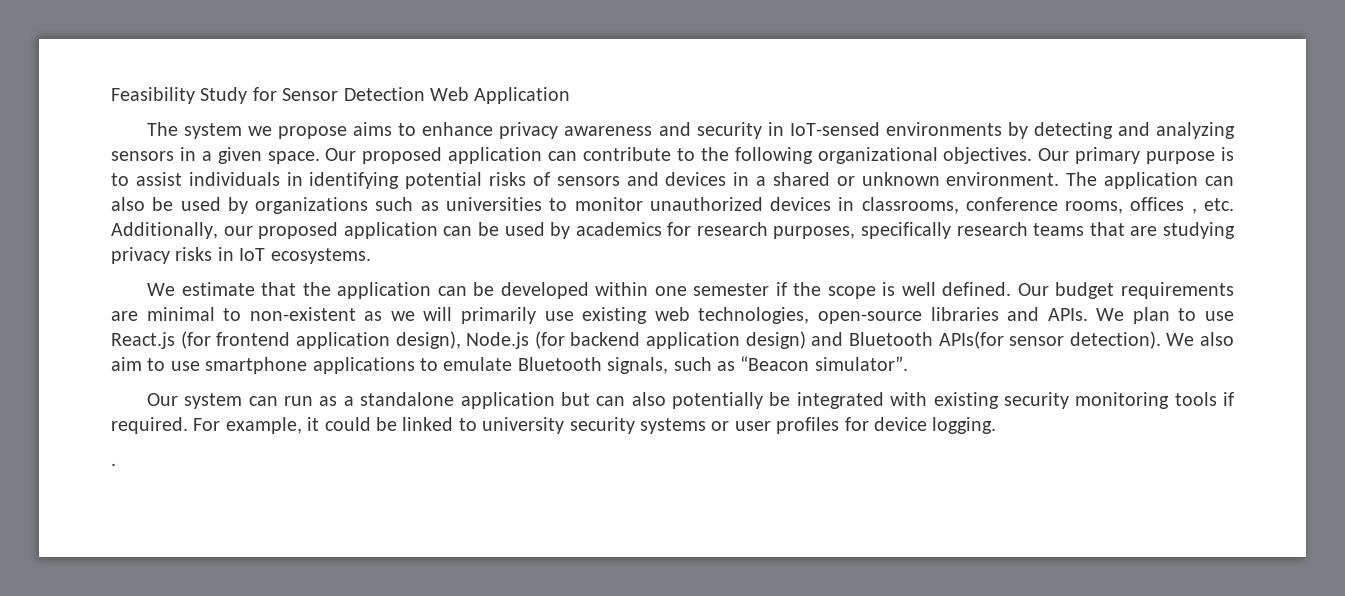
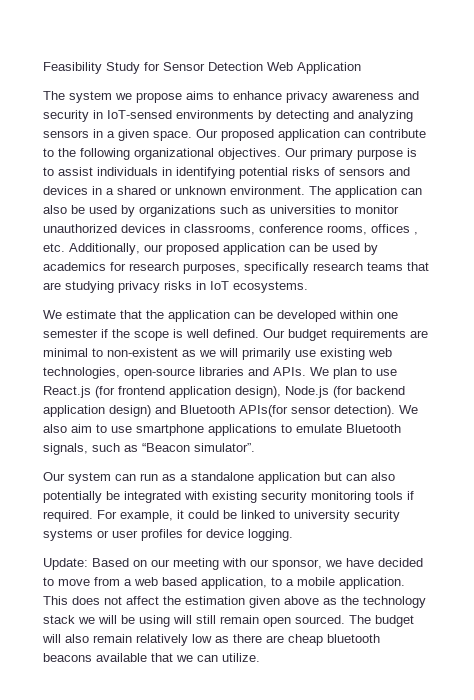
[111,463,116,466] . -> [43,558,423,570] [43,577,405,589] [43,596,426,608] [43,615,414,627] [42,634,380,646] [43,653,260,662] Update: Based on our meeting with our sponsor, we have decided to move from a web based application, to a mobile application. This does not affect the estimation given above as the technology stack we will be using will still remain open sourced. The budget will also remain relatively low as there are cheap bluetooth beacons available that we can utilize.

